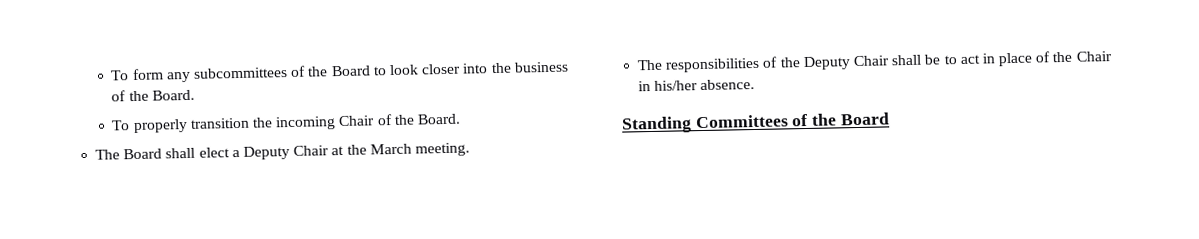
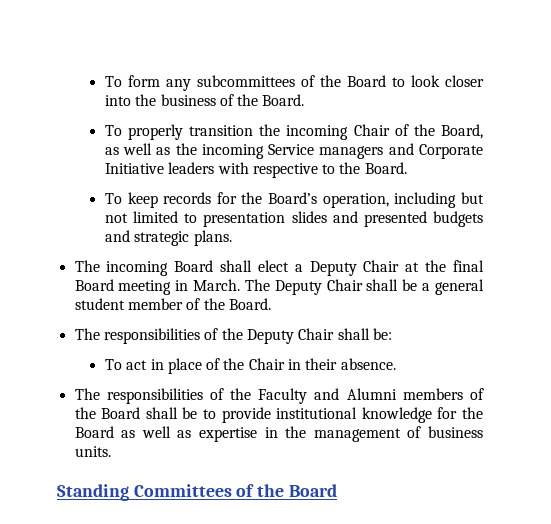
[416,113,461,125] [95,149,121,160] Board. // The -> [441,124,484,139] [104,143,484,159] [104,162,407,178] [104,192,485,208] [104,211,483,227] [104,230,232,246] [74,260,169,276] Board, as well as the incoming Service managers and Corporate Initiative leaders with respective to the Board. // To keep records for the Board’s operation, including but not limited to presentation slides and presented budgets and strategic plans. // The incoming
[369,142,470,157] March meeting. -> [452,260,484,272] [74,279,484,295] [74,298,271,310] final Board meeting in March. The Deputy Chair shall be a general student member of the Board.
[924,54,957,65] be to -> [372,328,392,340] [104,359,122,370] be: // To
[654,80,699,91] his/her -> [305,358,338,370] their
(756, 84) none -> [74,388,485,404] [74,407,483,423] [74,426,483,442] [74,446,111,457] // The responsibilities of the Faculty and Alumni members of the Board shall be to provide institutional knowledge for the Board as well as expertise in the management of business units.

